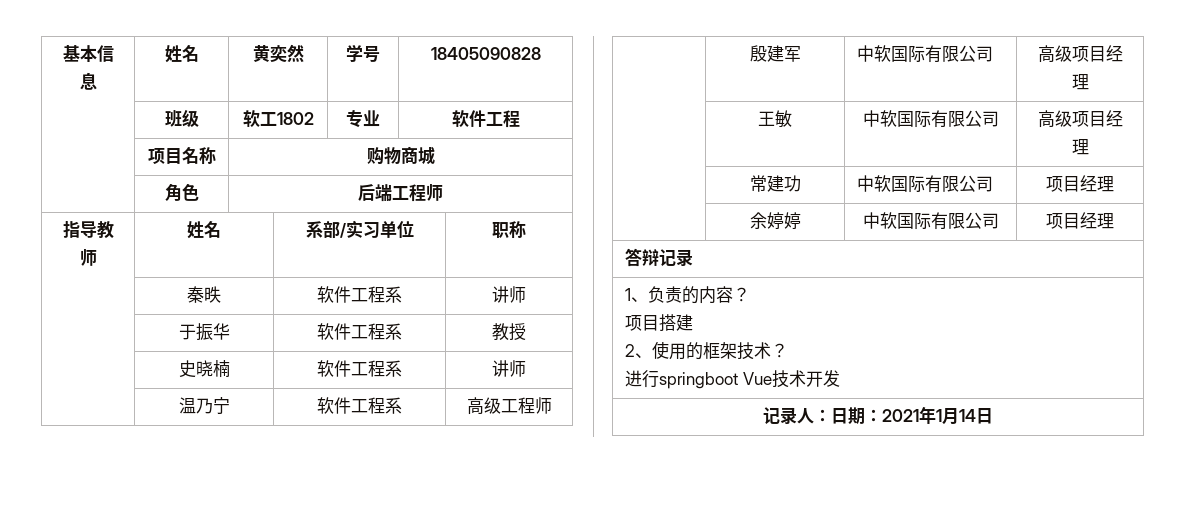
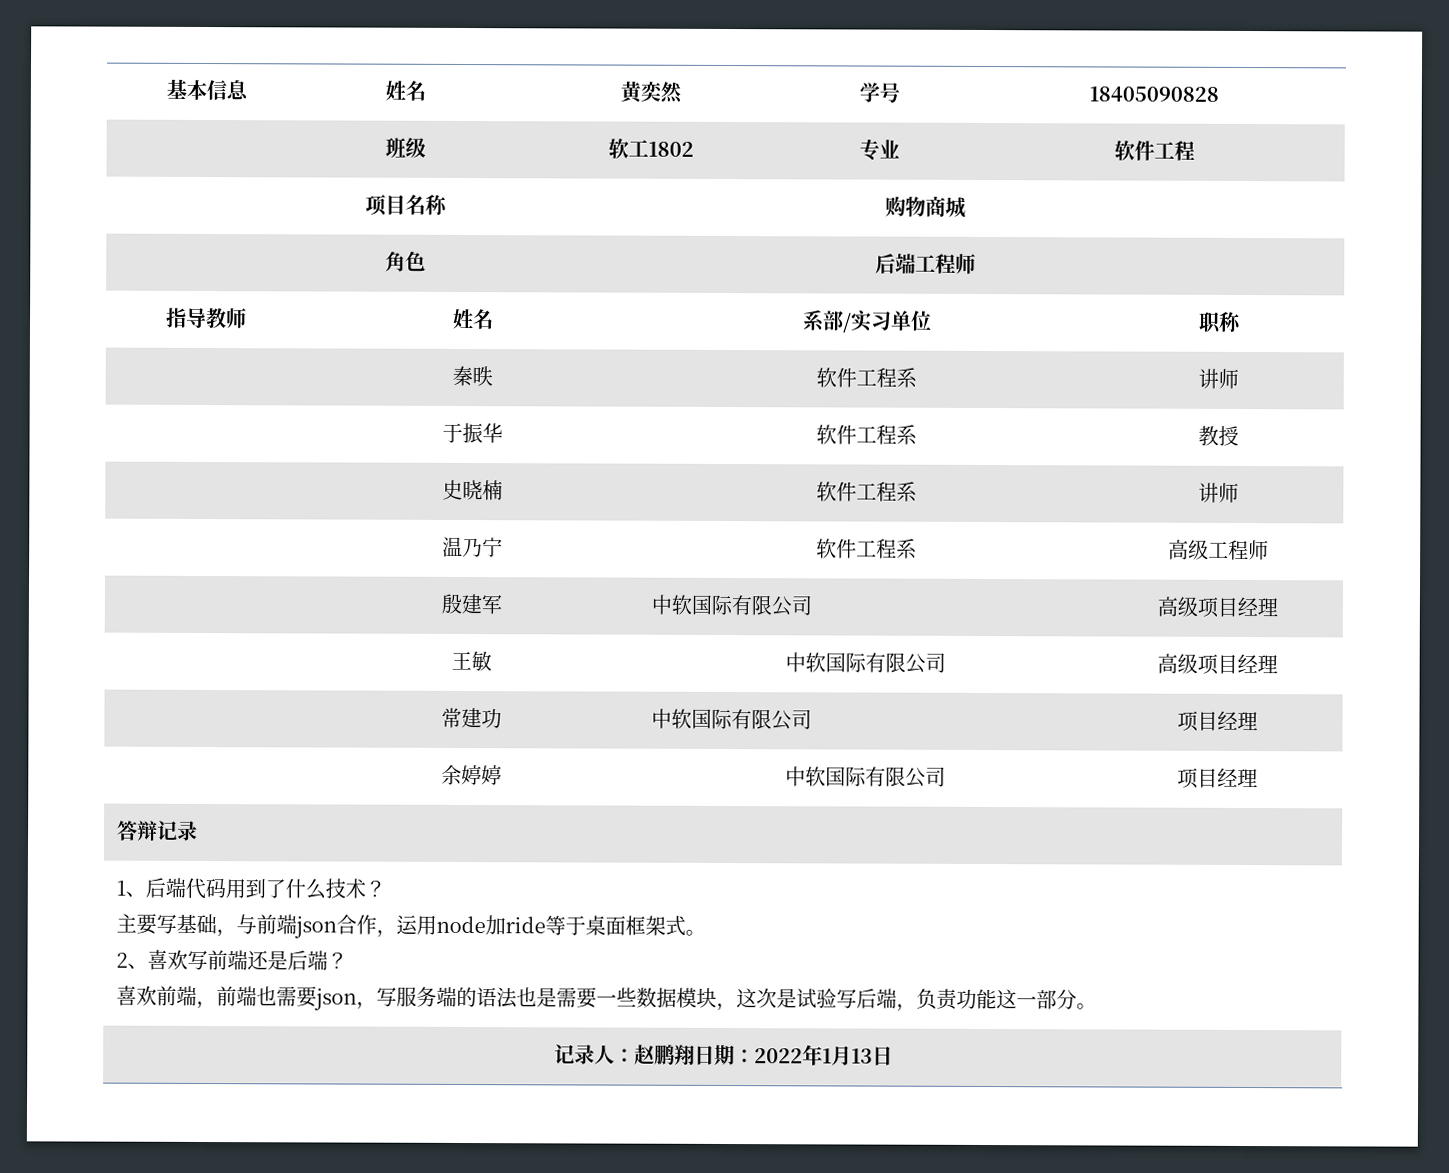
[648,286,751,304] [625,314,694,332] [625,341,789,360] [625,370,840,389] [763,407,919,425] 负责的内容？ // 项目搭建 // 2、使用的框架技术？ // 进行springboot Vue技术开发 // 记录人：日期：2021 -> [145,877,387,900] [116,913,707,939] [116,949,349,971] [116,985,1098,1012] [553,1044,803,1066] 后端代码用到了什么技术？ // 主要写基础，与前端json合作，运用node加ride等于桌面框架式。 // 2、喜欢写前端还是后端？ // 喜欢前端，前端也需要json，写服务端的语法也是需要一些数据模块，这次是试验写后端，负责功能这一部分。 // 记录人：赵鹏翔日期：2022
[959,409,976,422] 14 -> [850,1048,873,1064] 13

